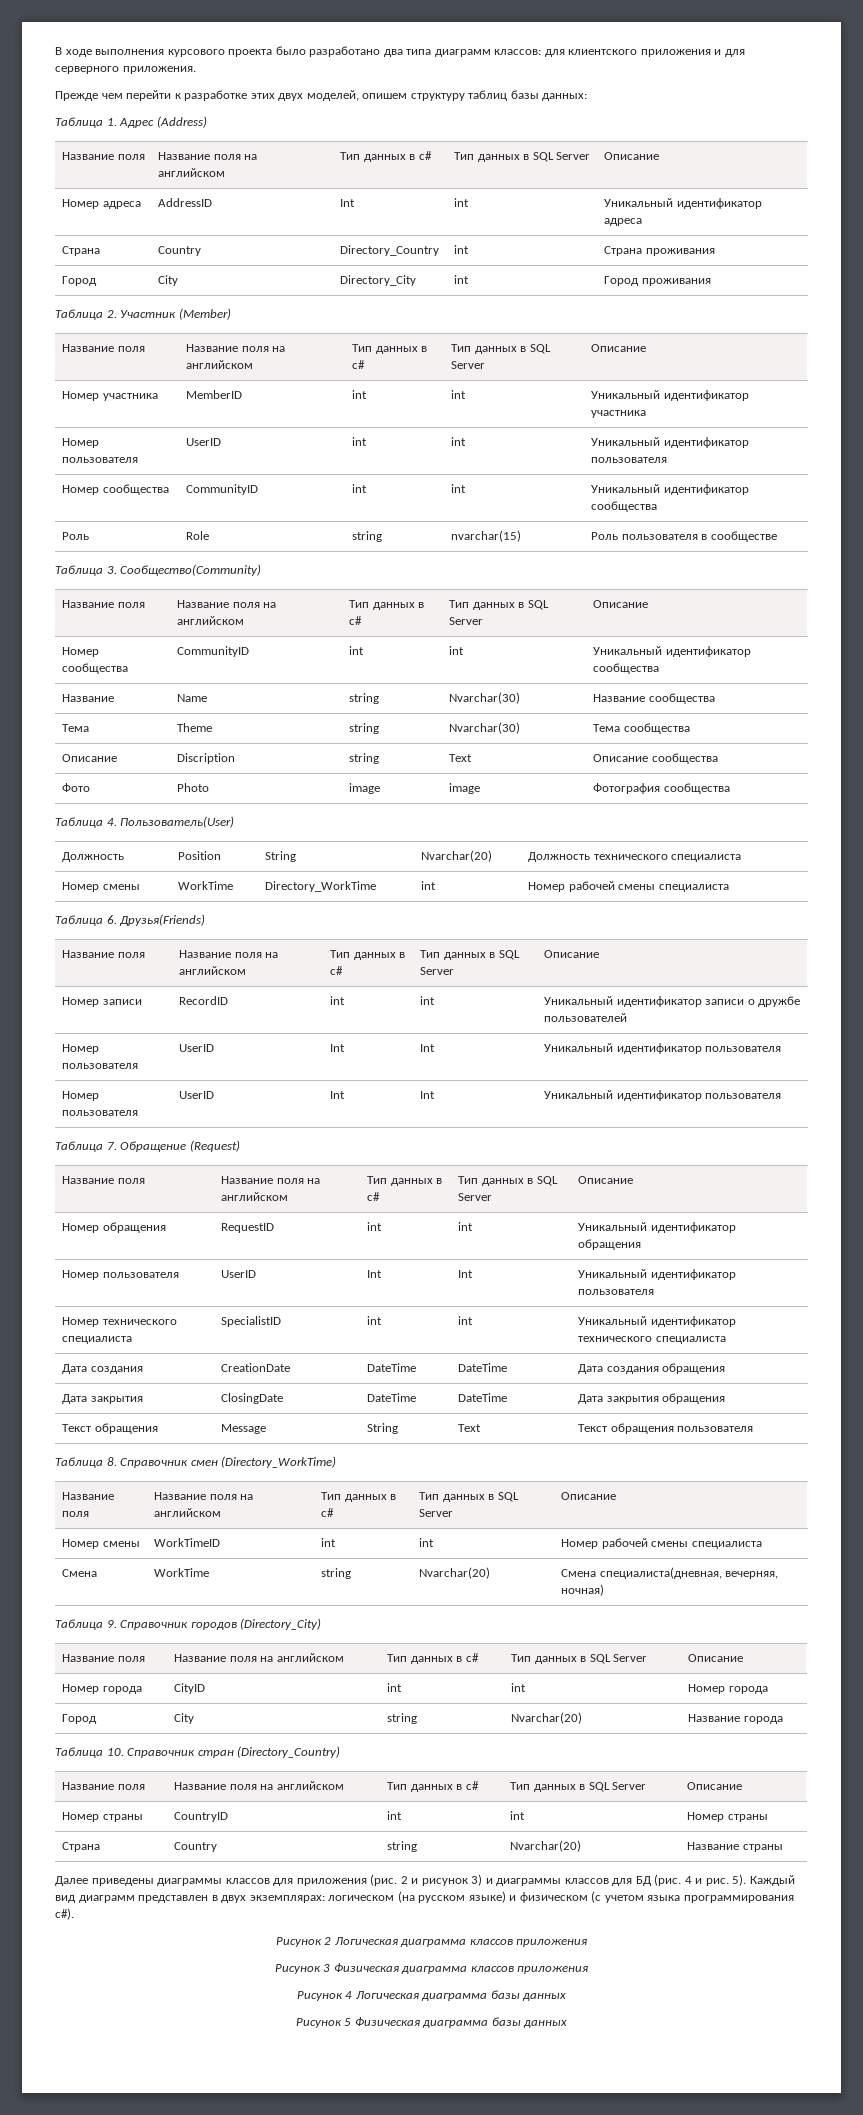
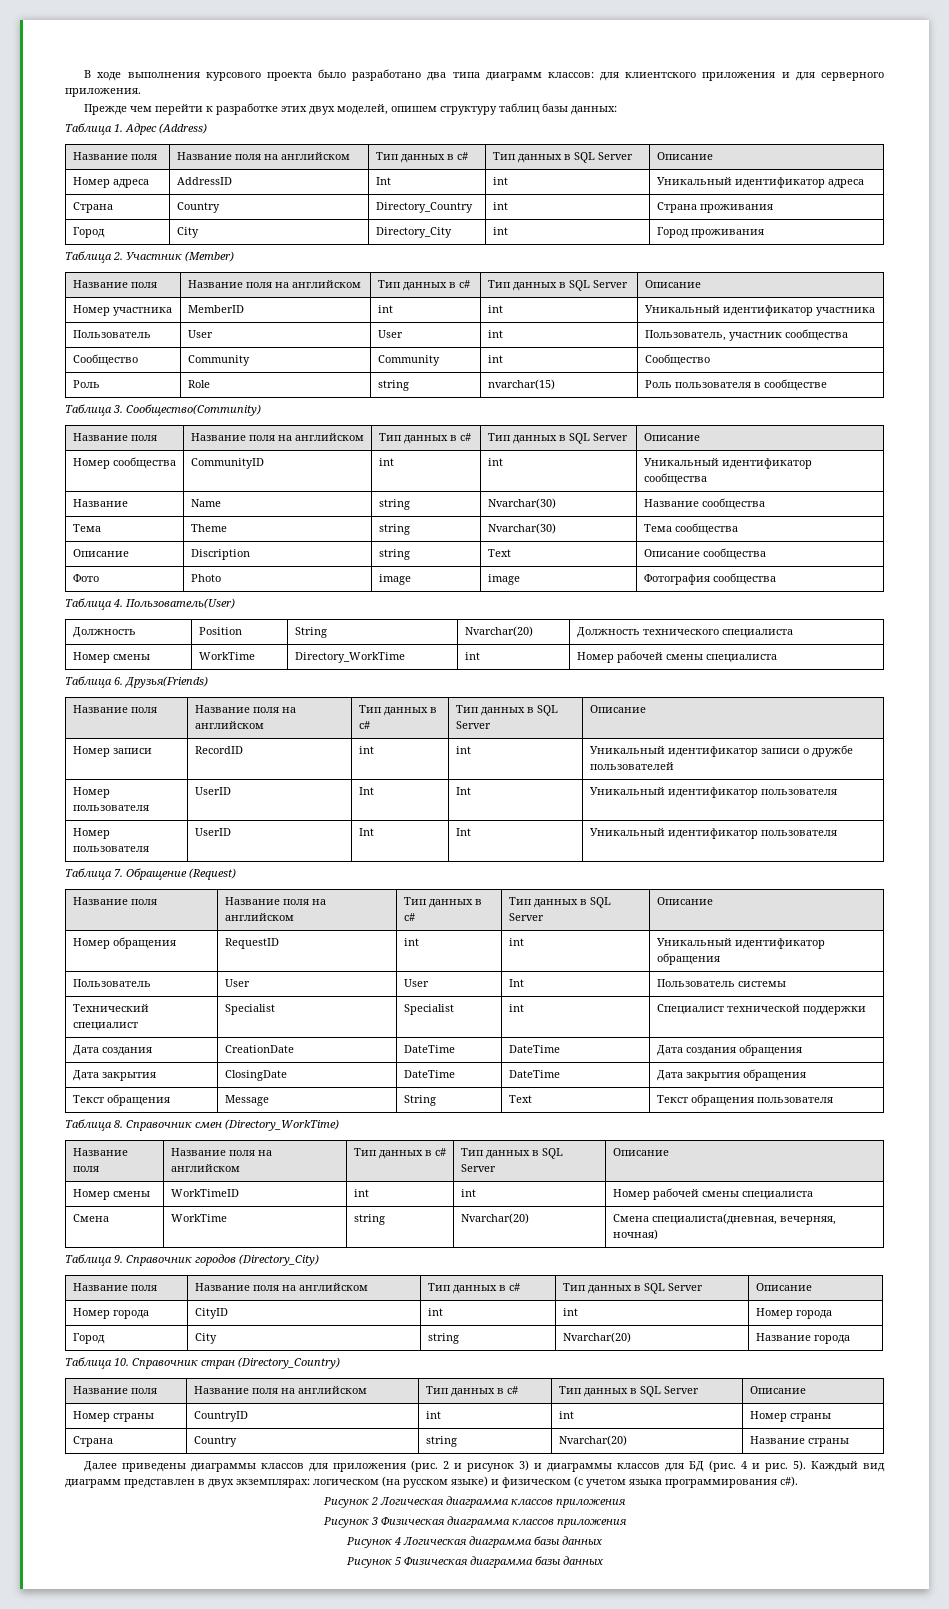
[62,438,100,448] [62,457,139,463] [186,438,222,446] [352,437,368,446] [451,437,467,446] [591,437,749,448] [591,457,668,463] [62,484,169,495] [186,484,259,495] [352,484,368,493] [451,484,467,493] [591,484,749,495] [591,501,658,512] Номер пользователя | UserID | int | int | Уникальный идентификатор пользователя // Номер сообщества | CommunityID | int | int | Уникальный идентификатор сообщества -> [72,330,151,338] [187,330,213,338] [377,330,403,338] [487,330,503,338] [644,329,848,341] [72,354,138,366] [187,355,250,366] [377,355,440,366] [487,355,503,363] [644,354,710,366] Пользователь | User | User | int | Пользователь, участник сообщества // Сообщество | Community | Community | int | Сообщество
[62,1270,179,1280] [221,1270,257,1278] [367,1270,383,1278] [458,1270,474,1278] [578,1269,736,1280] [578,1289,655,1295] [62,1317,177,1327] [62,1336,133,1344] [221,1316,282,1327] [367,1316,383,1325] [458,1316,474,1325] [578,1316,736,1327] [578,1336,726,1344] Номер пользователя | UserID | Int | Int | Уникальный идентификатор пользователя // Номер технического специалиста | SpecialistID | int | int | Уникальный идентификатор технического специалиста -> [72,979,151,987] [224,979,250,987] [403,979,429,987] [508,979,524,987] [656,979,786,987] [72,1004,149,1012] [72,1022,138,1031] [224,1004,275,1015] [403,1004,454,1015] [508,1004,524,1012] [656,1004,866,1015] Пользователь | User | User | Int | Пользователь системы // Технический специалист | Specialist | Specialist | int | Специалист технической поддержки

